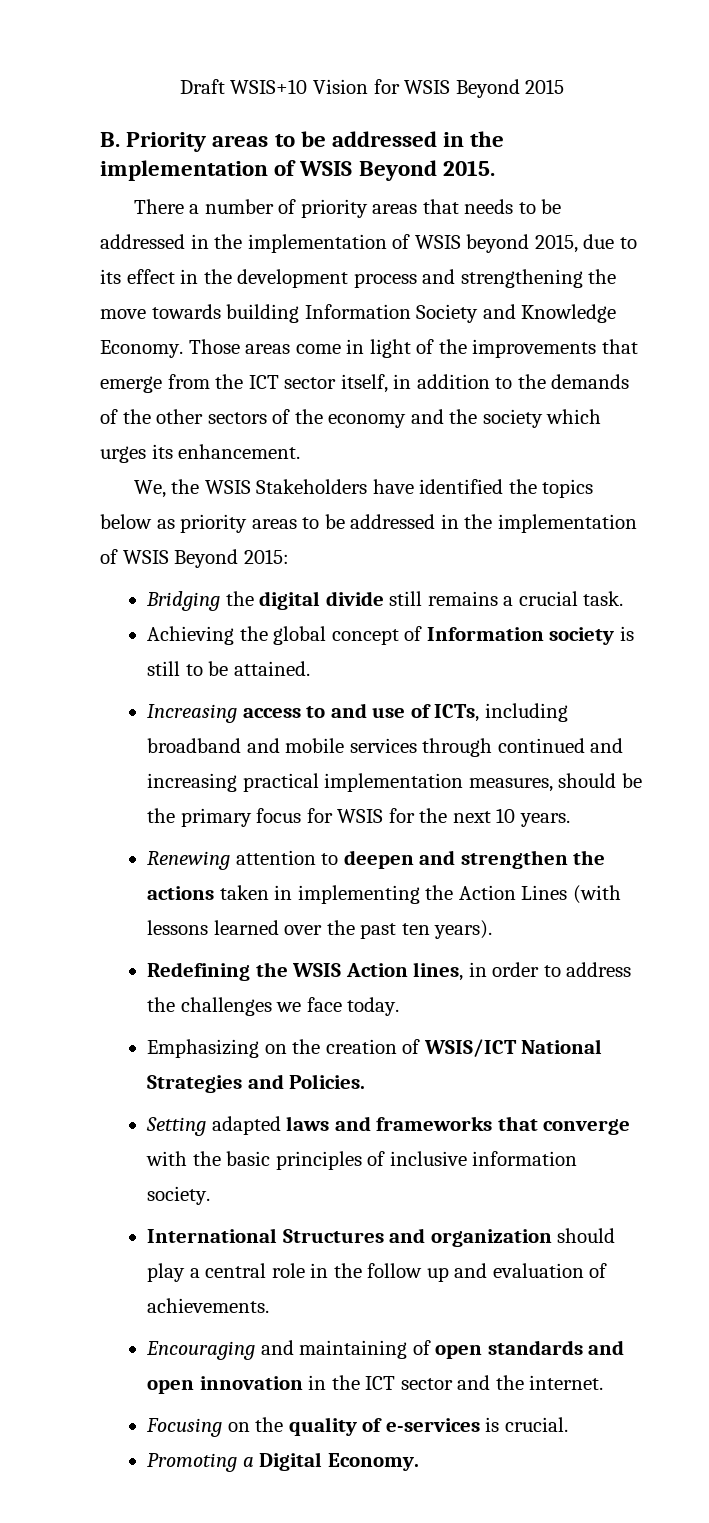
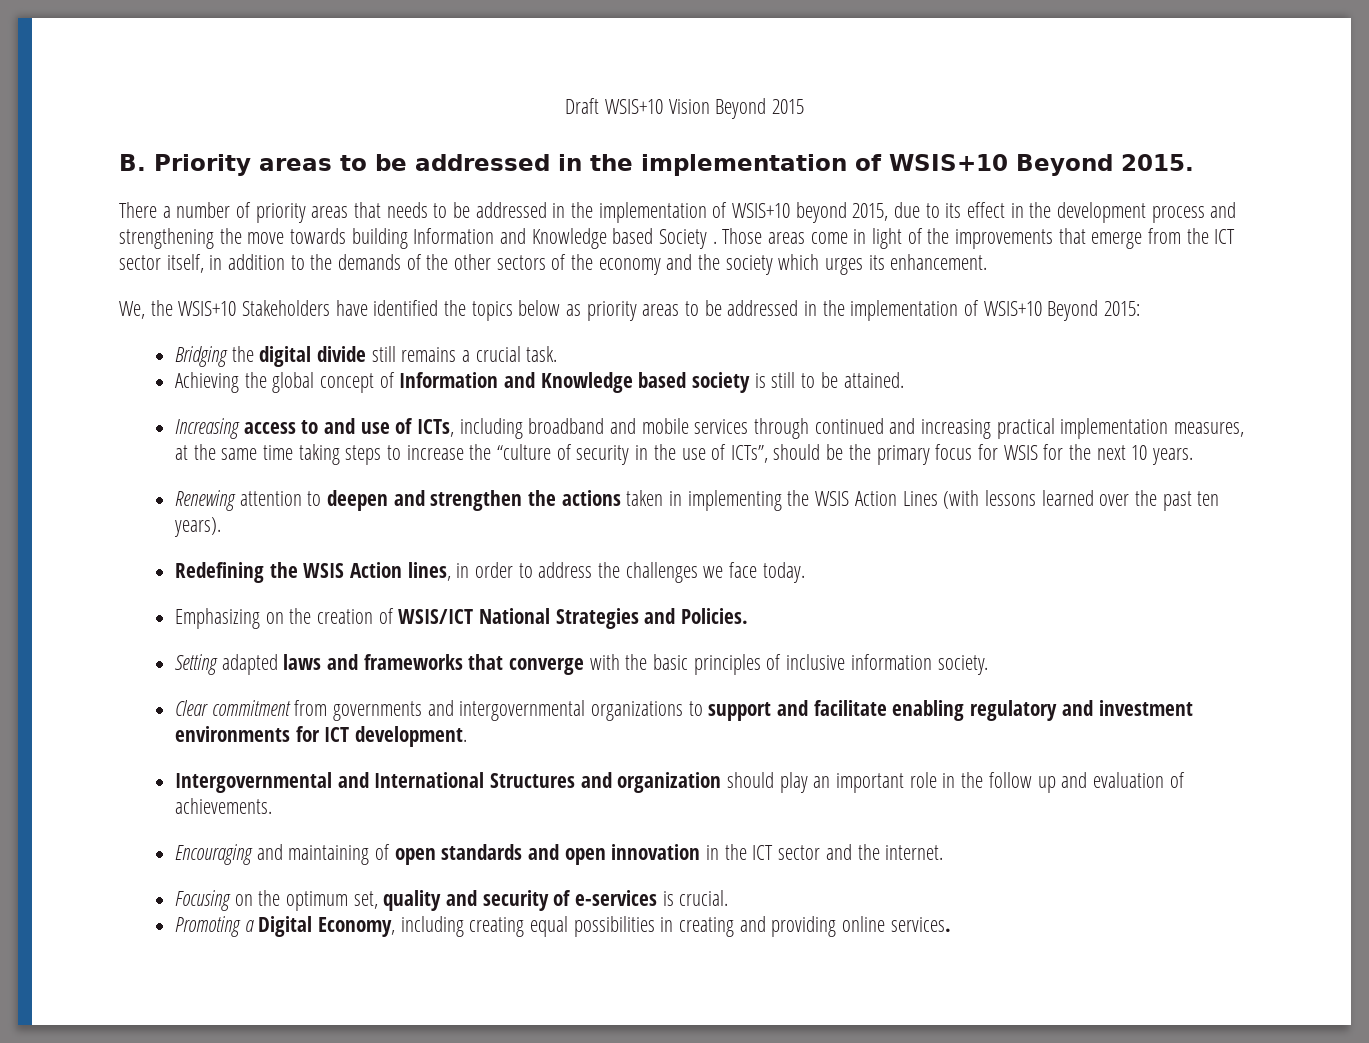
[373,79,451,94] for WSIS -> (710, 106) none
[299,161,353,176] WSIS -> [889,154,1008,171] WSIS+10
[414,235,461,249] WSIS -> [732,203,791,218] WSIS+10
[416,304,617,323] [100,340,183,358] Society and Knowledge Economy. -> [500,228,717,249] and Knowledge based Society .
[204,480,251,494] WSIS -> [178,301,237,316] WSIS+10
[122,550,169,564] WSIS -> [983,301,1042,316] WSIS+10
(544, 634) none -> [504,372,687,393] and Knowledge based
(553, 785) none -> [175,444,768,465] at the same time taking steps to increase the “culture of security in the use of ICTs”,
(454, 892) none -> [815,491,850,506] WSIS
(210, 1195) none -> [175,700,1193,721] [175,726,468,747] [175,772,369,793] Clear commitment from governments and intergovernmental organizations to support and facilitate enabling regulatory and investment environments for ICT development. // Intergovernmental and
[189,1263,267,1278] a central -> [813,773,905,793] an important
[288,1417,357,1436] quality -> [286,890,549,911] optimum set, quality and security
[327,1453,419,1471] Economy. -> [318,916,951,937] Economy, including creating equal possibilities in creating and providing online services.

